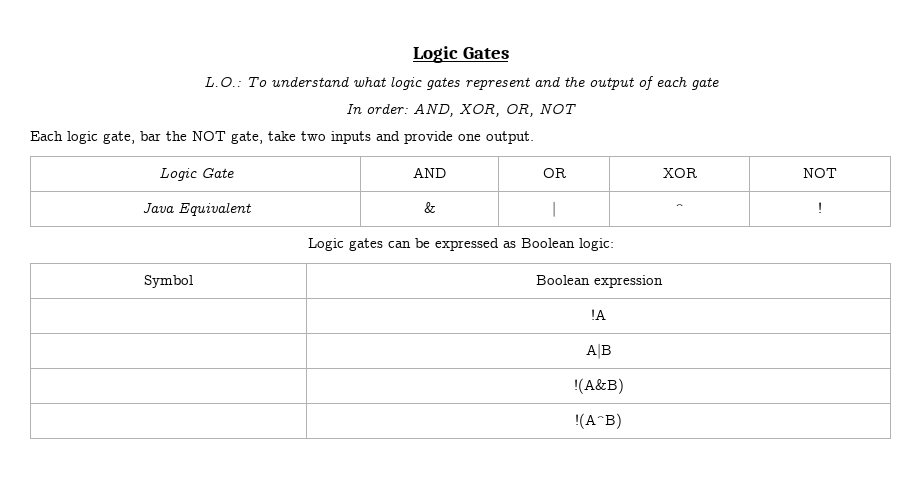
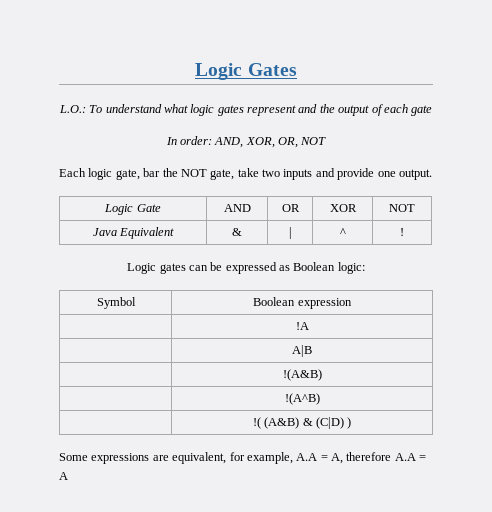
(622, 421) none -> [252,417,352,429] [59,452,427,464] [59,472,68,480] // | !( (A&B) & (C|D) ) // Some expressions are equivalent, for example, A.A = A, therefore A.A = A

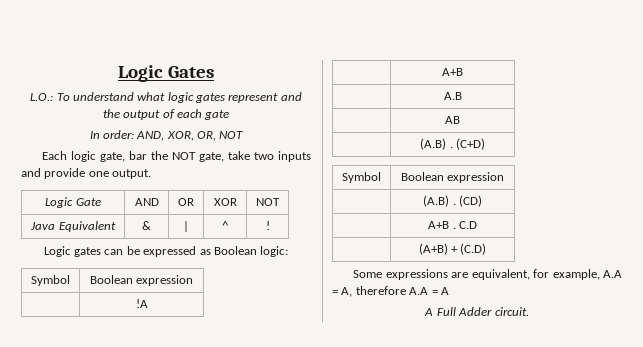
[292,345,312,357] [282,369,322,381] [284,393,320,405] [252,417,352,429] A|B // | !(A&B) // | !(A^B) // | !( (A&B) & (C|D) ) -> [442,68,463,76] [443,92,462,100] [445,116,460,124] [420,138,485,150] [342,172,381,183] [400,172,505,183] [423,195,482,207] [428,221,477,229] [418,243,487,255] A+B // | A.B // | AB // | (A.B) . (C+D) // Symbol | Boolean expression // | (A.B) . (CD) // | A+B . C.D // | (A+B) + (C.D)
(68, 476) none -> [424,307,529,316] // A Full Adder circuit.

